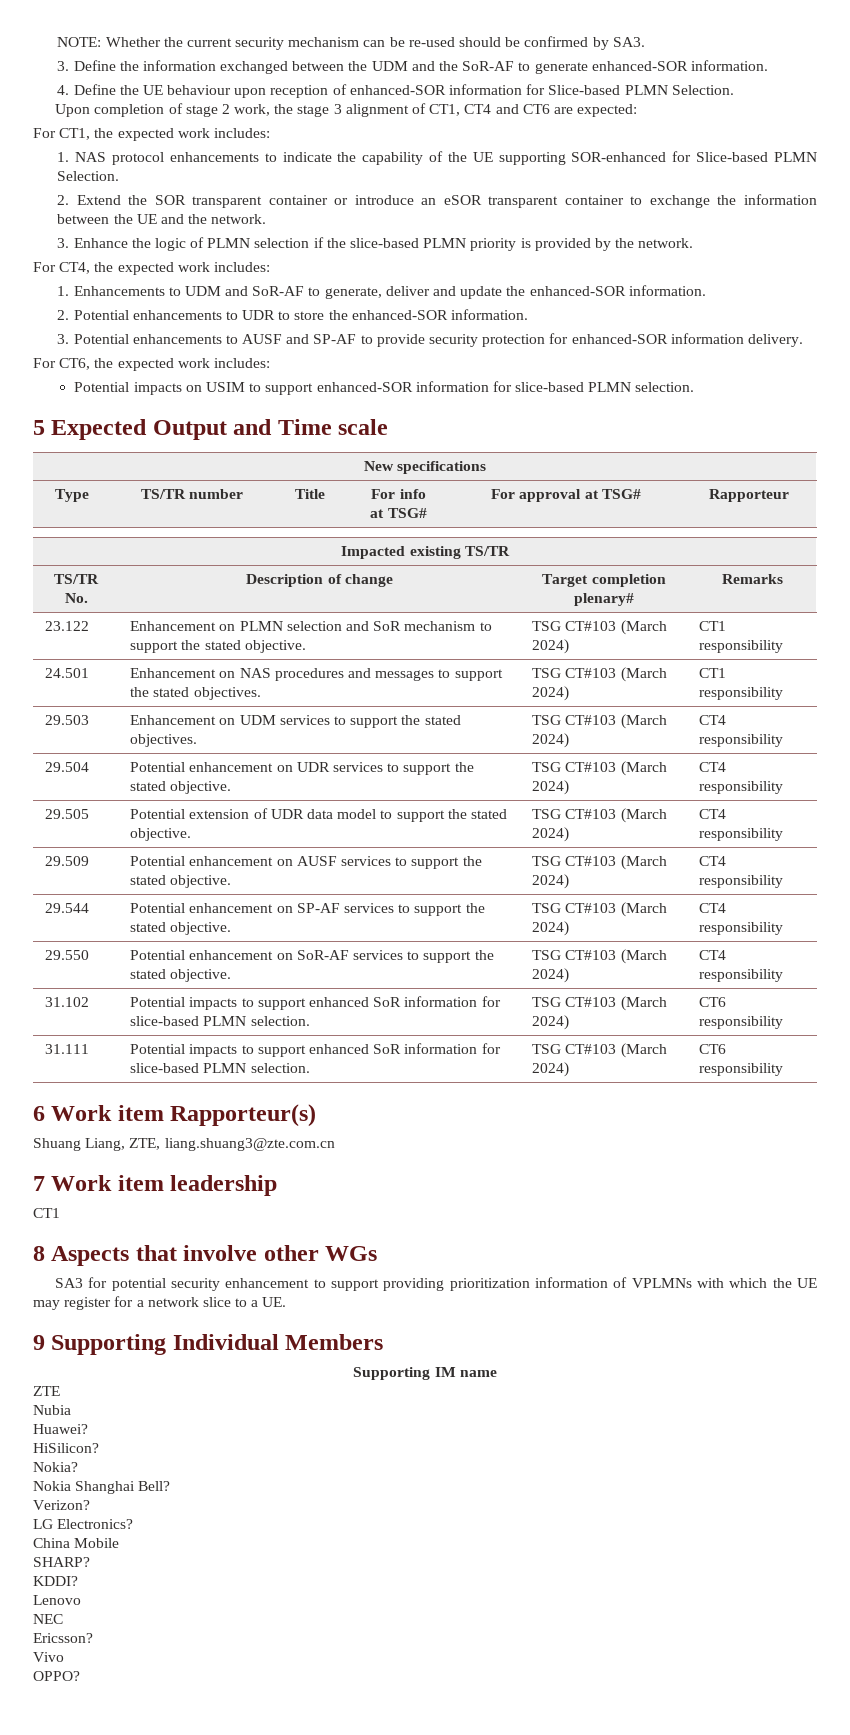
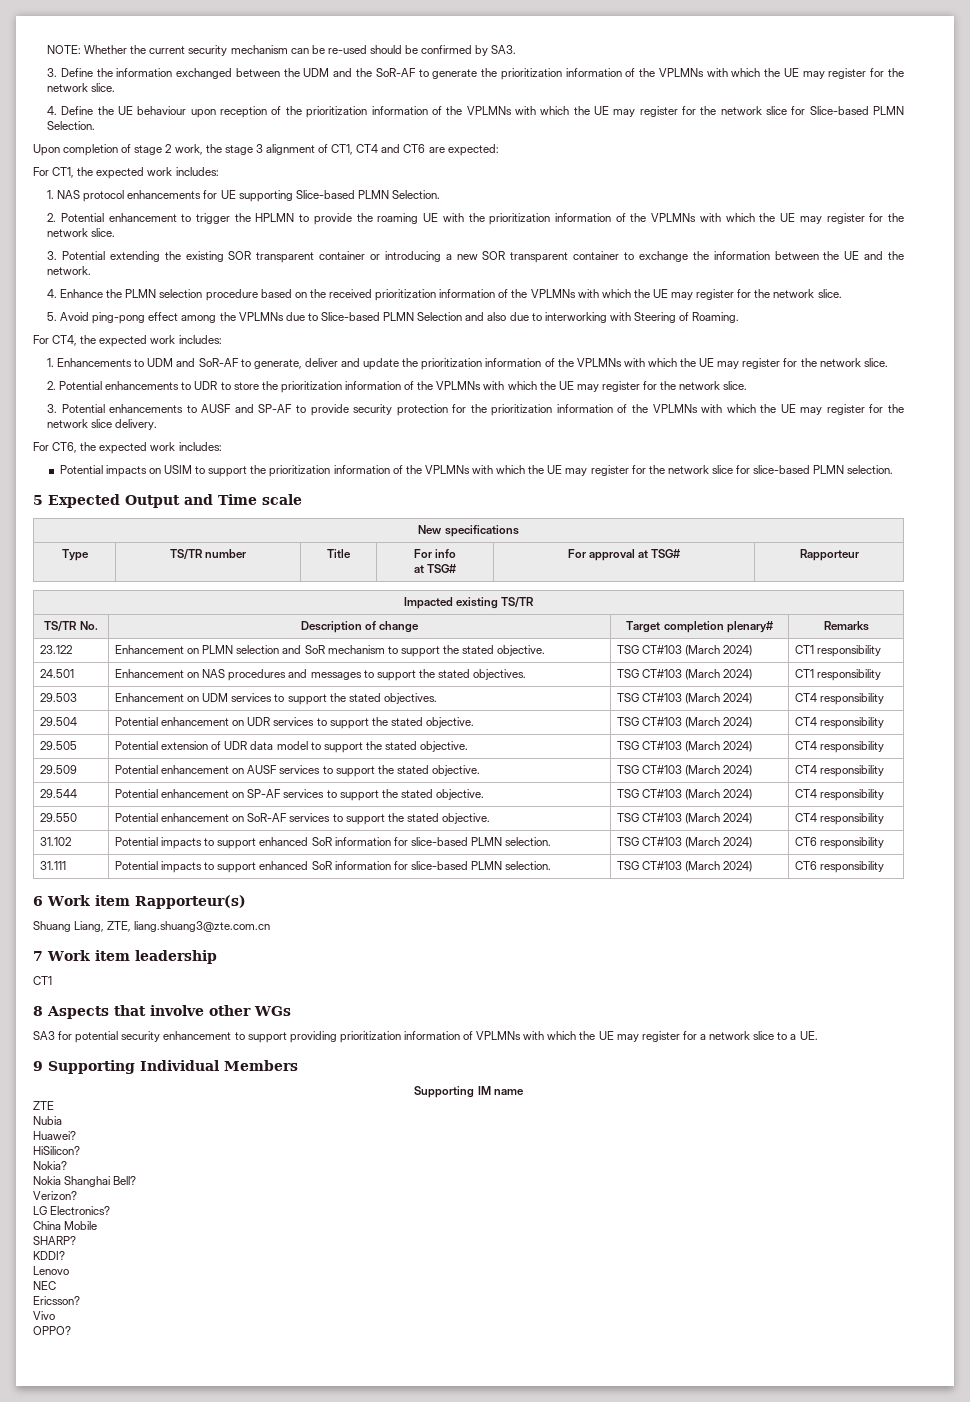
[591,60,768,71] enhanced-SOR information. -> [481,68,904,80] [47,83,116,92] the prioritization information of the VPLMNs with which the UE may register for the network slice.
[349,84,523,95] enhanced-SOR information -> [285,106,787,118] the prioritization information of the VPLMNs with which the UE may register for the network slice
[264,151,817,165] [57,171,120,181] [57,195,482,208] to indicate the capability of the UE supporting SOR-enhanced for Slice-based PLMN Selection. // 2. Extend the SOR transparent container or introduce an eSOR -> [203,190,441,202] [47,213,904,225] [47,228,116,237] [47,251,506,263] for UE supporting Slice-based PLMN Selection. // 2. Potential enhancement to trigger the HPLMN to provide the roaming UE with the prioritization information of the VPLMNs with which the UE may register for the network slice. // 3. Potential extending the existing SOR transparent container or introducing a new SOR
[57,238,70,248] 3. -> [47,289,58,298] 4.
[154,237,694,251] logic of PLMN selection if the slice-based PLMN priority is provided by the network. -> [125,289,842,301] [47,312,740,324] PLMN selection procedure based on the received prioritization information of the VPLMNs with which the UE may register for the network slice. // 5. Avoid ping-pong effect among the VPLMNs due to Slice-based PLMN Selection and also due to interworking with Steering of Roaming.
[529,285,706,296] enhanced-SOR information. -> [421,358,888,370] prioritization information of the VPLMNs with which the UE may register for the network slice.
[351,309,529,320] enhanced-SOR information. -> [280,381,748,393] prioritization information of the VPLMNs with which the UE may register for the network slice.
[571,333,744,344] enhanced-SOR information -> [470,404,904,416] [47,419,113,428] the prioritization information of the VPLMNs with which the UE may register for the network slice
[316,381,489,392] enhanced-SOR information -> [250,465,733,477] the prioritization information of the VPLMNs with which the UE may register for the network slice

